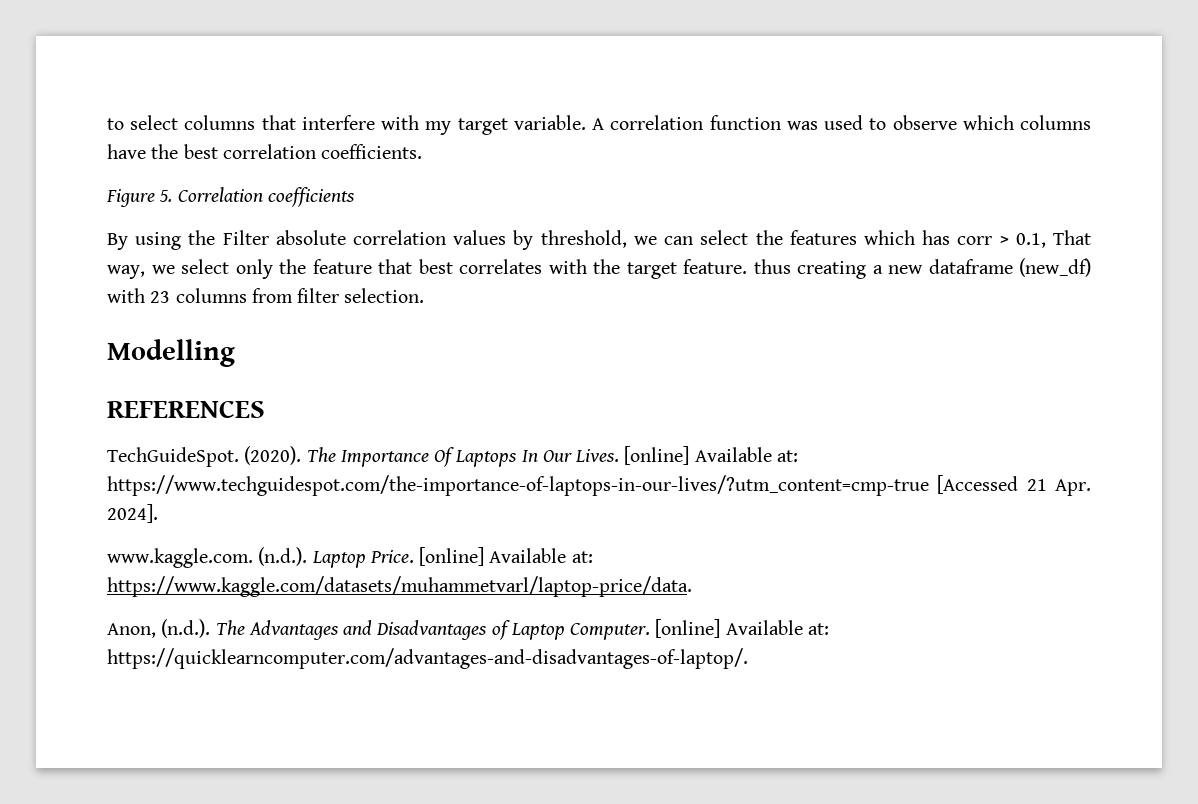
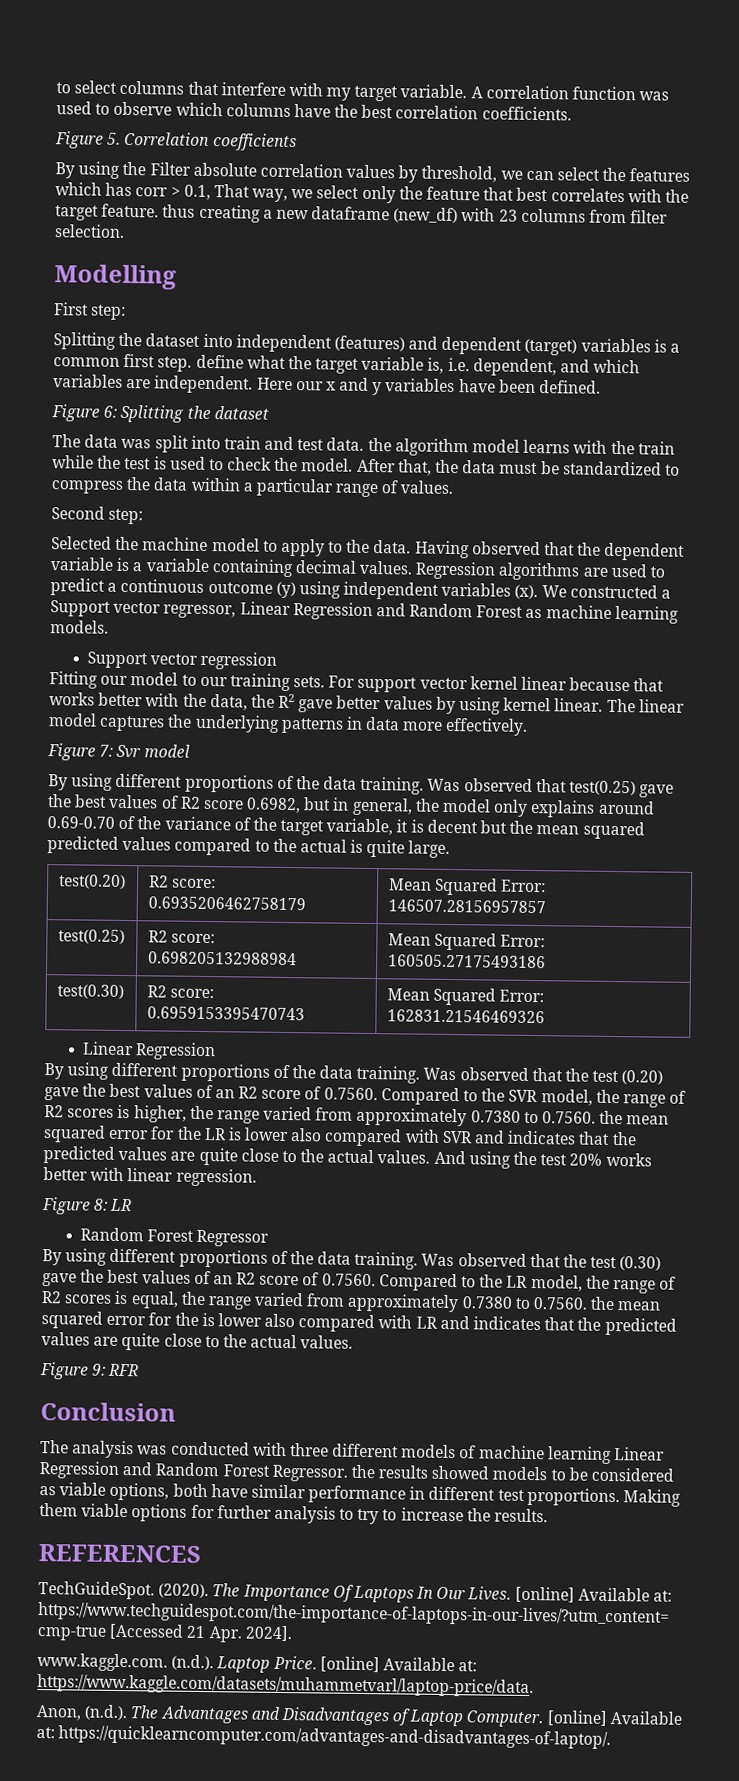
(235, 353) none -> [54,302,127,320] [53,332,681,356] [53,353,641,377] [53,374,602,396] [51,404,269,423] [52,434,675,457] [52,455,680,476] [51,477,455,498] [51,506,144,525] [51,536,686,561] [50,557,666,581] [50,578,672,600] [50,600,679,624] [50,620,109,634] [86,651,278,670] [49,671,665,693] [49,692,685,715] [48,713,529,736] [47,743,190,761] [48,773,675,798] [47,794,655,818] [47,815,645,840] [47,836,451,858] [58,874,126,890] [148,875,216,889] [147,896,306,911] [388,877,546,896] [387,899,546,914] [57,929,125,945] [147,930,215,944] [147,951,297,966] [387,932,545,951] [387,954,546,969] [56,984,124,1000] [146,985,214,999] [146,1006,305,1021] [386,987,544,1006] [386,1009,545,1024] [81,1041,216,1061] [44,1062,664,1085] [44,1083,687,1108] [44,1104,670,1127] [43,1125,637,1147] [43,1146,652,1169] [43,1167,257,1187] [42,1197,133,1215] [79,1227,270,1247] [42,1248,662,1271] [42,1269,677,1294] [41,1290,661,1313] [41,1311,677,1336] [41,1332,354,1351] [40,1362,140,1380] [40,1402,176,1422] [40,1440,666,1464] [39,1461,675,1482] [39,1482,682,1507] [39,1503,549,1525] // First step: // Splitting the dataset into independent (features) and dependent (target) variables is a common first step. define what the target variable is, i.e. dependent, and which variables are independent. Here our x and y variables have been defined. // Figure 6: Splitting the dataset // The data was split into train and test data. the algorithm model learns with the train while the test is used to check the model. After that, the data must be standardized to compress the data within a particular range of values. // Second step: // Selected the machine model to apply to the data. Having observed that the dependent variable is a variable containing decimal values. Regression algorithms are used to predict a continuous outcome (y) using independent variables (x). We constructed a Support vector regressor, Linear Regression and Random Forest as machine learning models. // Support vector regression // Fitting our model to our training sets. For support vector kernel linear because that works better with the data, the R2 gave better values by using kernel linear. The linear model captures the underlying patterns in data more effectively. // Figure 7: Svr model // By using different proportions of the data training. Was observed that test(0.25) gave the best values of R2 score 0.6982, but in general, the model only explains around 0.69-0.70 of the variance of the target variable, it is decent but the mean squared predicted values compared to the actual is quite large. // test(0.20) | R2 score: 0.6935206462758179 | Mean Squared Error: 146507.28156957857 // test(0.25) | R2 score: 0.698205132988984 | Mean Squared Error: 160505.27175493186 // test(0.30) | R2 score: 0.6959153395470743 | Mean Squared Error: 162831.21546469326 // Linear Regression // By using different proportions of the data training. Was observed that the test (0.20) gave the best values of an R2 score of 0.7560. Compared to the SVR model, the range of R2 scores is higher, the range varied from approximately 0.7380 to 0.7560. the mean squared error for the LR is lower also compared with SVR and indicates that the predicted values are quite close to the actual values. And using the test 20% works better with linear regression. // Figure 8: LR // Random Forest Regressor // By using different proportions of the data training. Was observed that the test (0.30) gave the best values of an R2 score of 0.7560. Compared to the LR model, the range of R2 scores is equal, the range varied from approximately 0.7380 to 0.7560. the mean squared error for the is lower also compared with LR and indicates that the predicted values are quite close to the actual values. // Figure 9: RFR // Conclusion // The analysis was conducted with three different models of machine learning Linear Regression and Random Forest Regressor. the results showed models to be considered as viable options, both have similar performance in different test proportions. Making them viable options for further analysis to try to increase the results.

